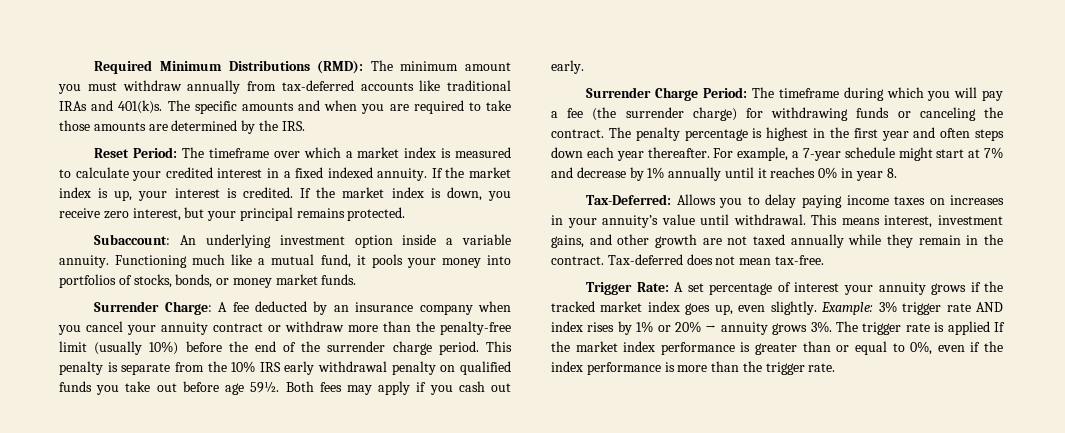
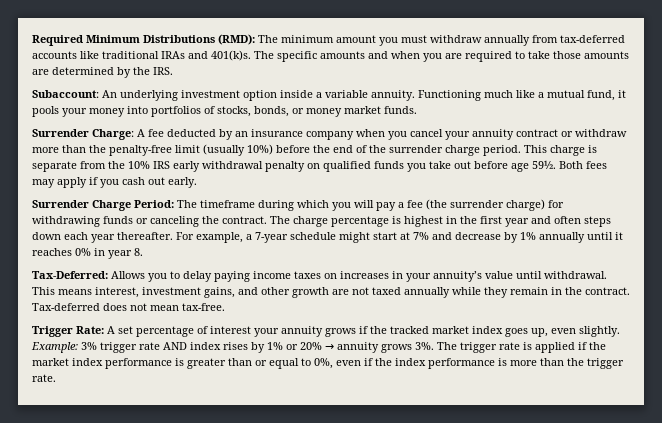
[94,147,511,158] [59,167,511,181] [59,187,511,201] [59,207,406,221] // Reset Period: The timeframe over which a market index is measured to calculate your credited interest in a fixed indexed annuity. If the market index is up, your interest is credited. If the market index is down, you receive zero interest, but your principal remains protected. -> (173, 71) none
[59,361,103,375] penalty -> [550,145,585,156] charge
[635,127,680,141] penalty -> [293,216,328,227] charge
[993,322,1005,332] If -> [578,342,587,350] if

